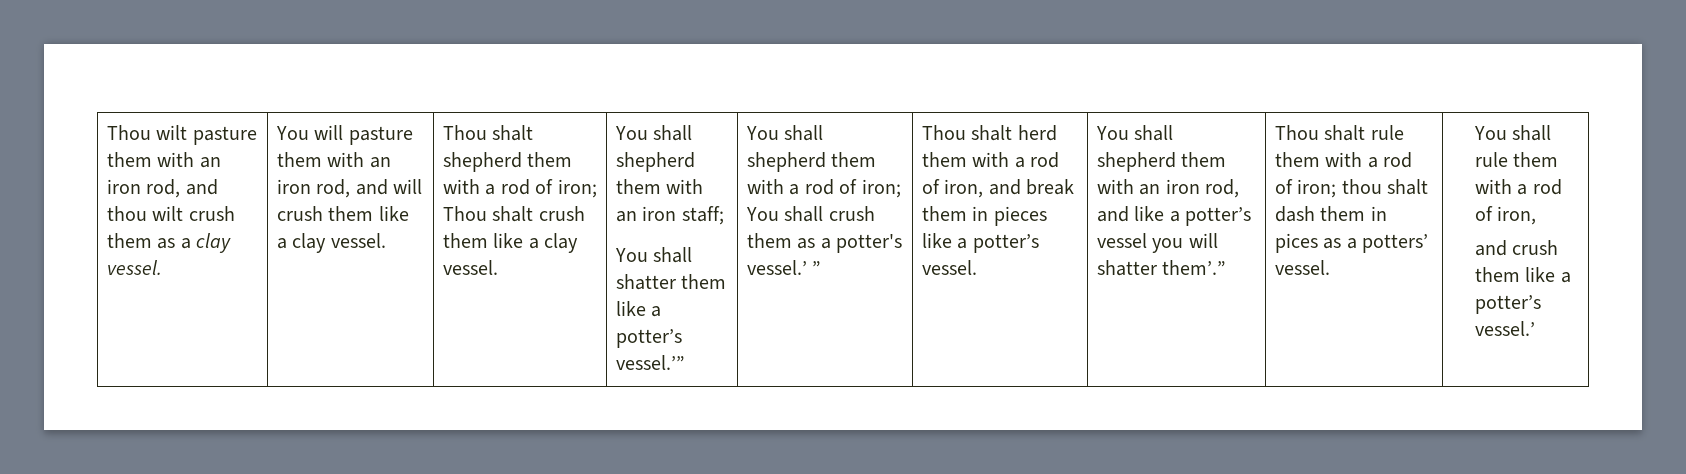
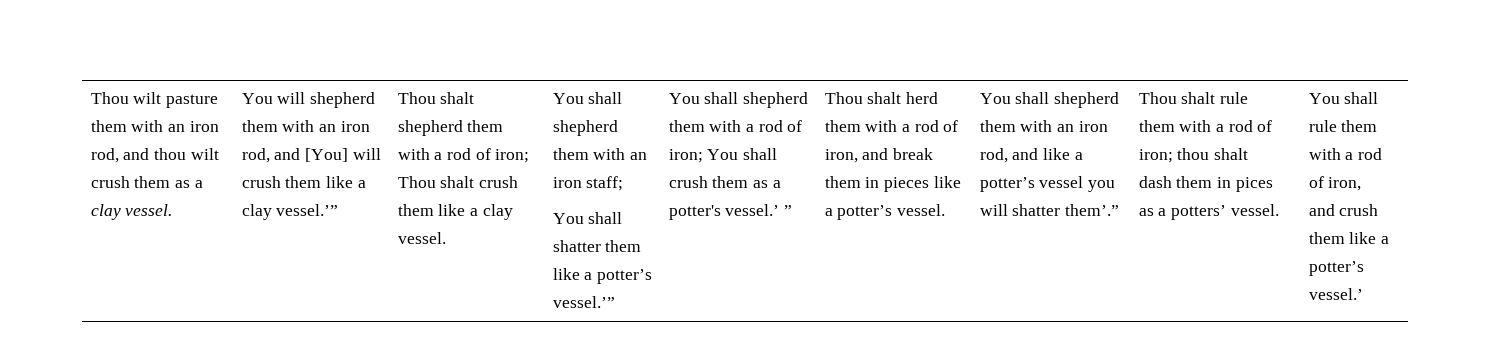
[348,126,413,145] [276,152,391,168] [276,179,388,198] pasture them with an iron rod, and -> [309,92,375,108] [241,120,370,132] [241,148,348,163] shepherd them with an iron rod, and [You]
[330,233,386,248] vessel. -> [276,204,339,216] vessel.’”

